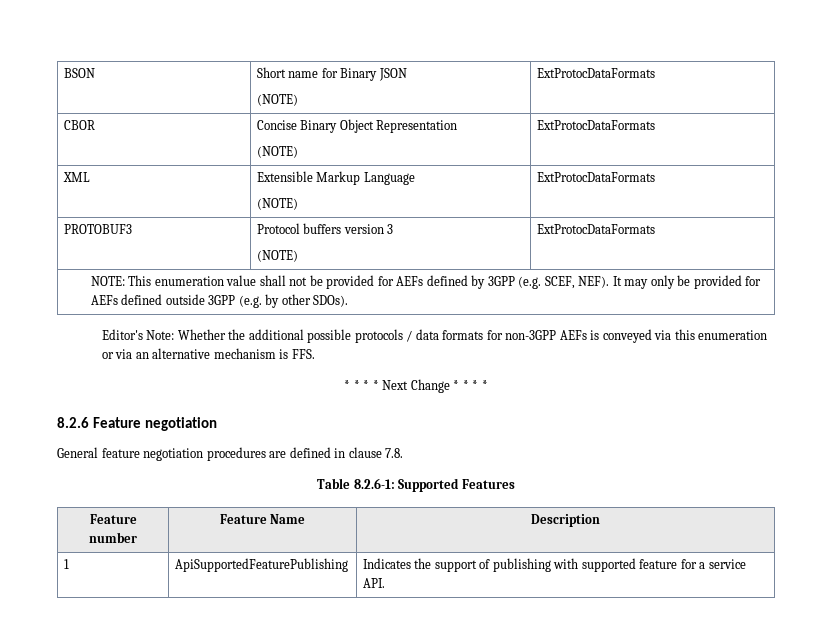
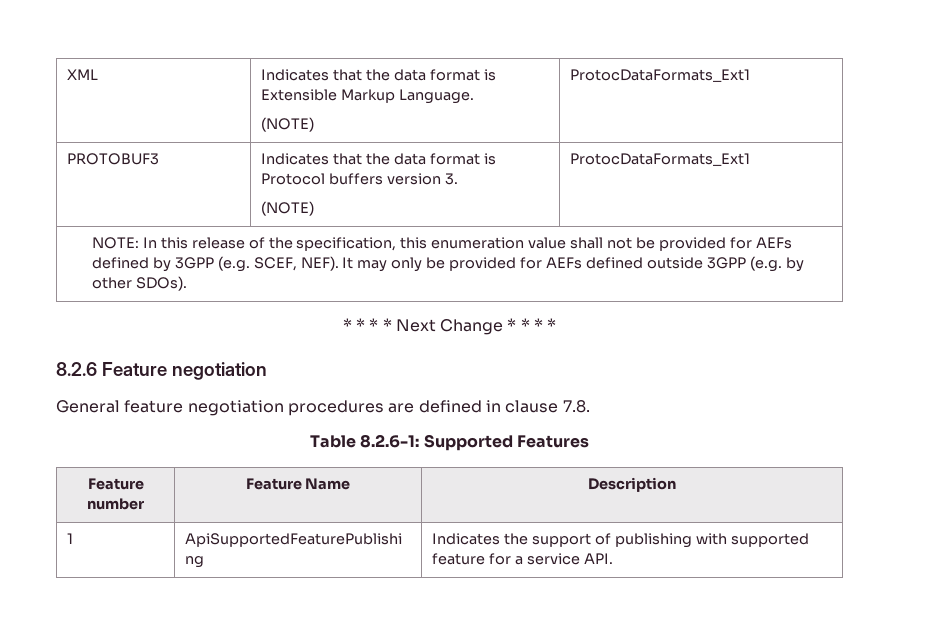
[63,68,95,78] [256,67,407,81] [256,94,298,106] [536,68,655,78] [63,120,95,130] [256,119,458,133] [256,146,298,158] [536,120,655,130] [62,172,90,182] [256,171,415,185] [256,198,298,210] [536,172,655,182] [63,224,132,234] [256,223,394,234] [256,250,298,262] [536,224,655,234] [90,275,152,286] BSON | Short name for Binary JSON // (NOTE) | ExtProtocDataFormats // CBOR | Concise Binary Object Representation // (NOTE) | ExtProtocDataFormats // XML | Extensible Markup Language // (NOTE) | ExtProtocDataFormats // PROTOBUF3 | Protocol buffers version 3 // (NOTE) | ExtProtocDataFormats // NOTE: This -> [67,69,99,80] [261,69,497,81] [261,89,475,104] [261,117,315,132] [570,69,751,82] [67,153,160,165] [261,153,497,165] [261,173,459,185] [261,201,315,216] [570,153,751,166] [91,237,428,251] XML | Indicates that the data format is Extensible Markup Language. // (NOTE) | ProtocDataFormats_Ext1 // PROTOBUF3 | Indicates that the data format is Protocol buffers version 3. // (NOTE) | ProtocDataFormats_Ext1 // NOTE: In this release of the specification, this
[101,329,768,343] [101,348,315,359] // Editor's Note: Whether the additional possible protocols / data formats for non-3GPP AEFs is conveyed via this enumeration or via an alternative mechanism is FFS. -> (187, 283) none

